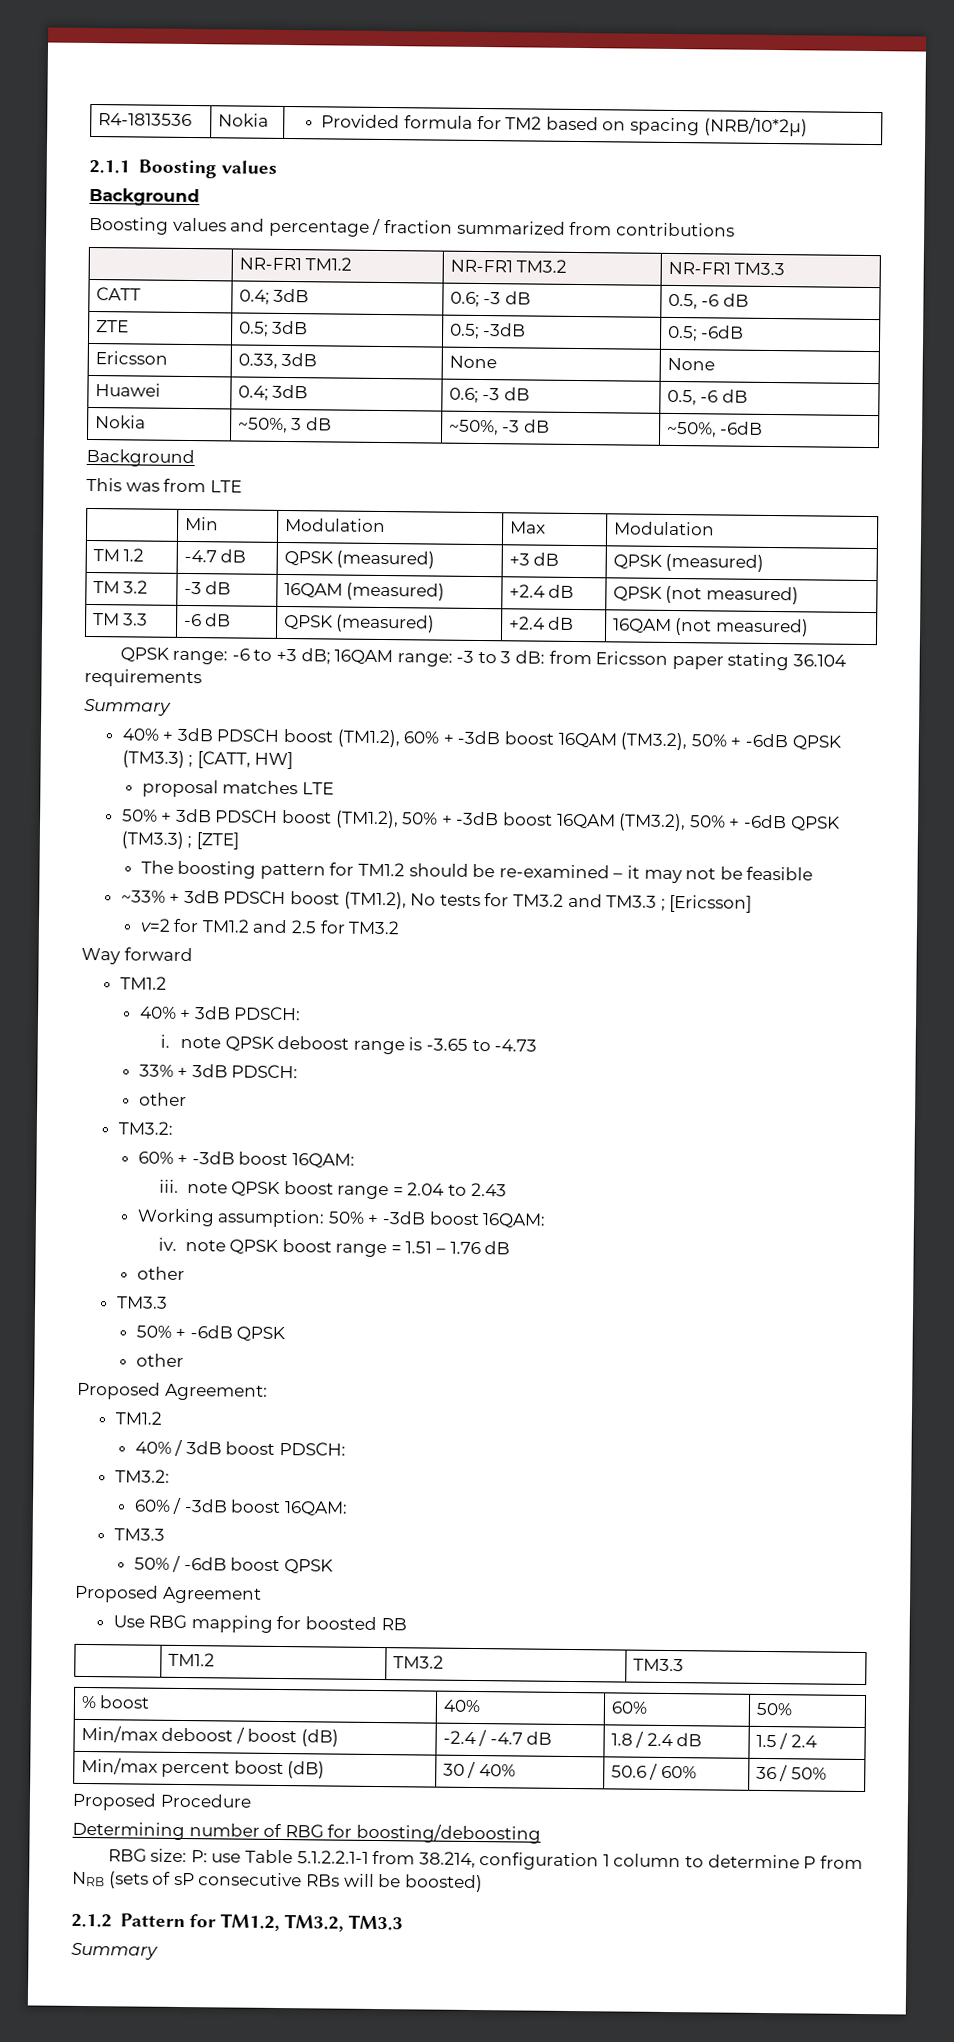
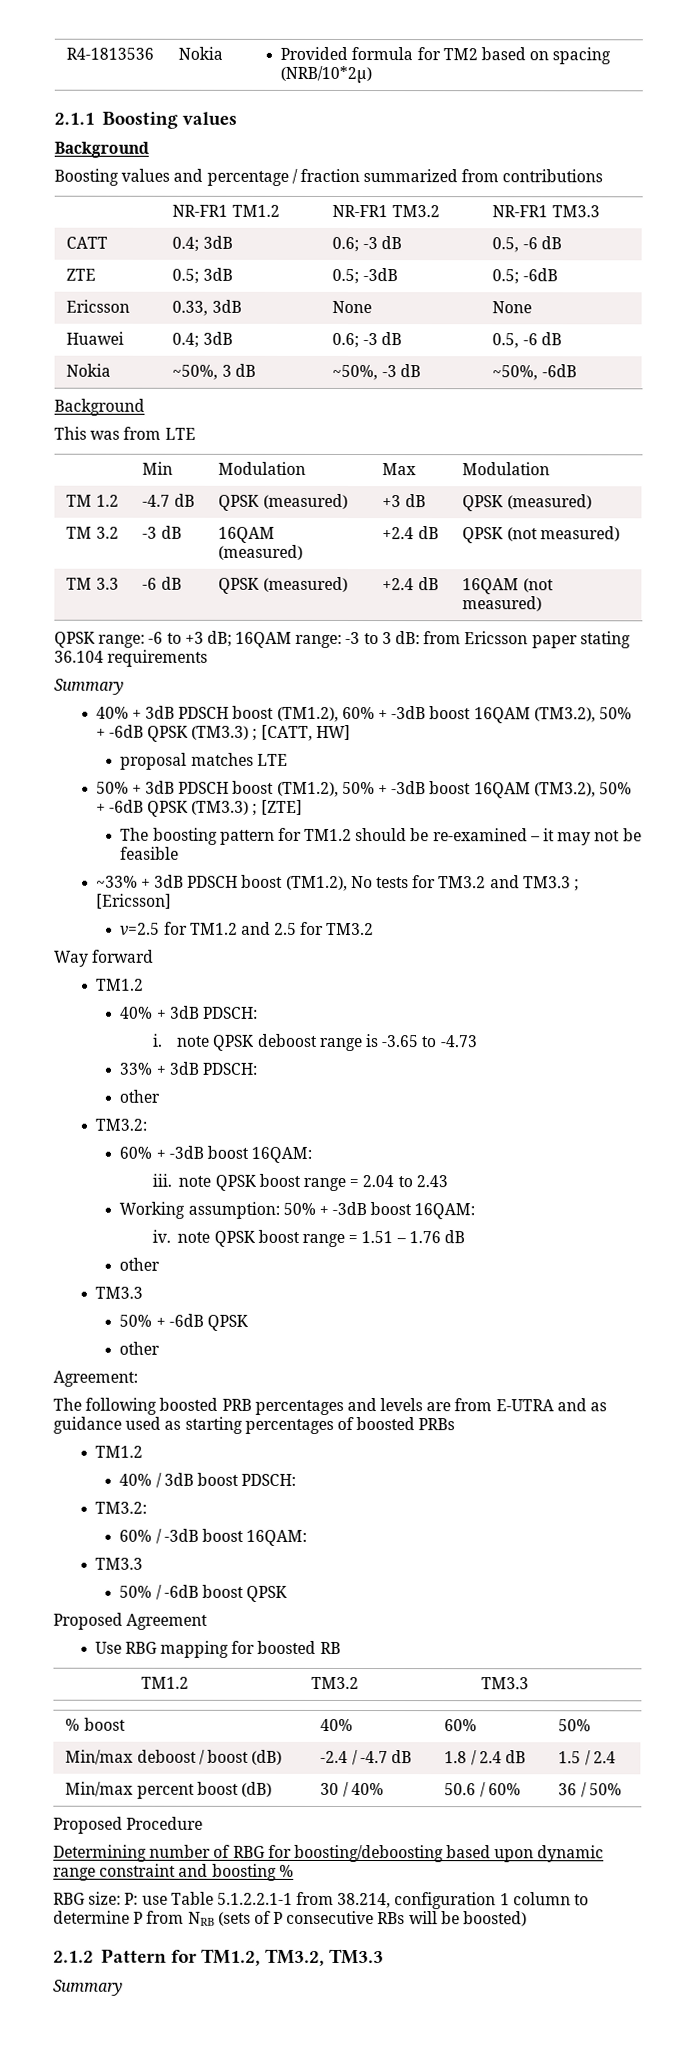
[139,918,171,932] v=2 -> [120,922,161,936] v=2.5
[77,1381,161,1400] Proposed -> (161, 1348) none
(268, 1392) none -> [53,1397,608,1415] [53,1416,456,1434] // The following boosted PRB percentages and levels are from E-UTRA and as guidance used as starting percentages of boosted PRBs
(541, 1833) none -> [446,1845,605,1863] [53,1863,294,1881] based upon dynamic range constraint and boosting %
[173,1872,195,1886] sP -> [273,1911,284,1924] P

